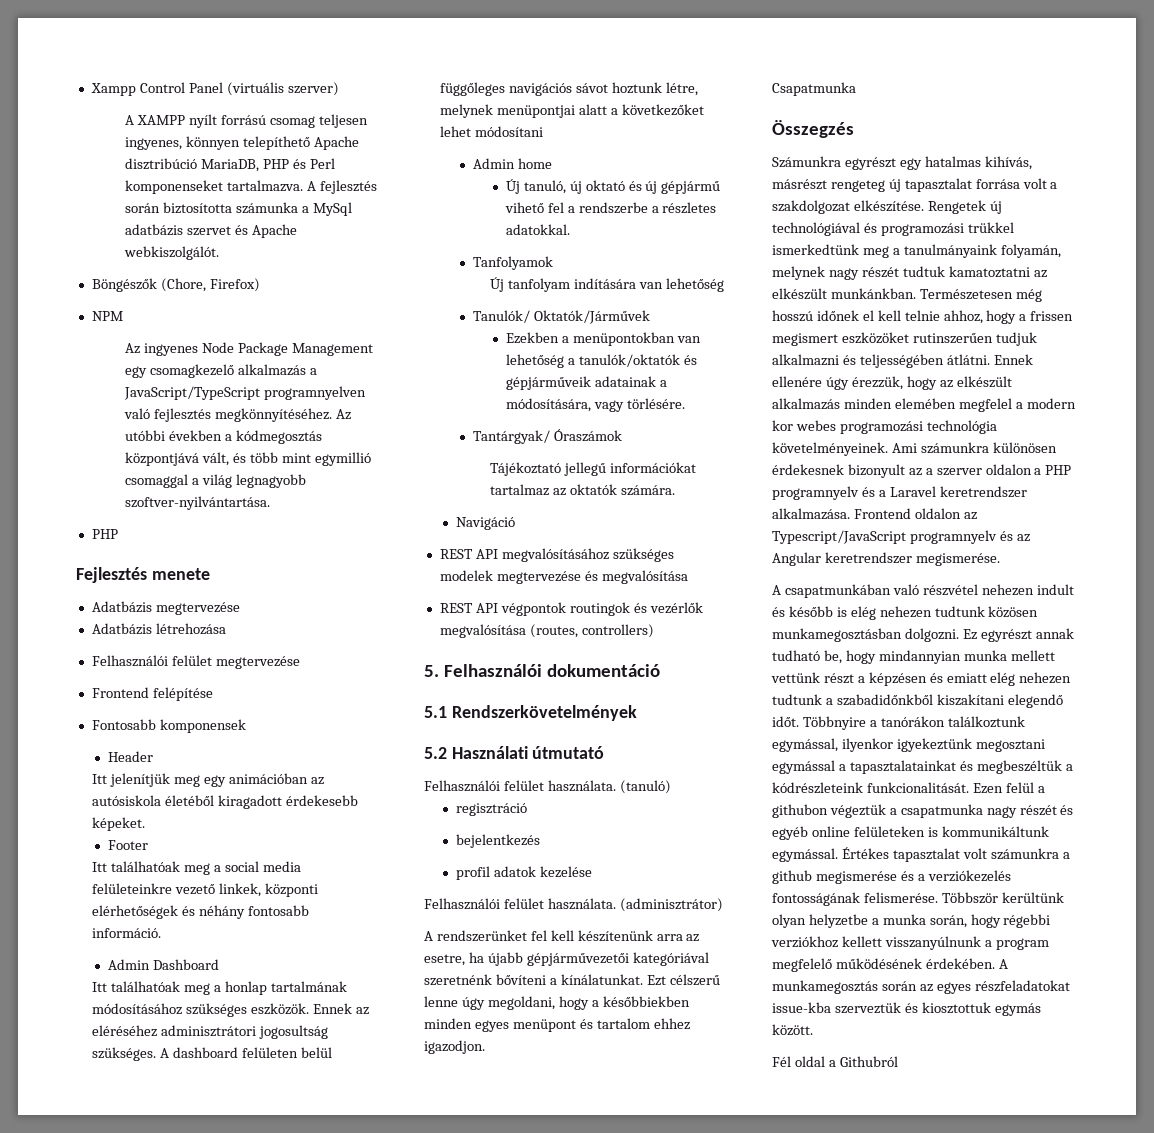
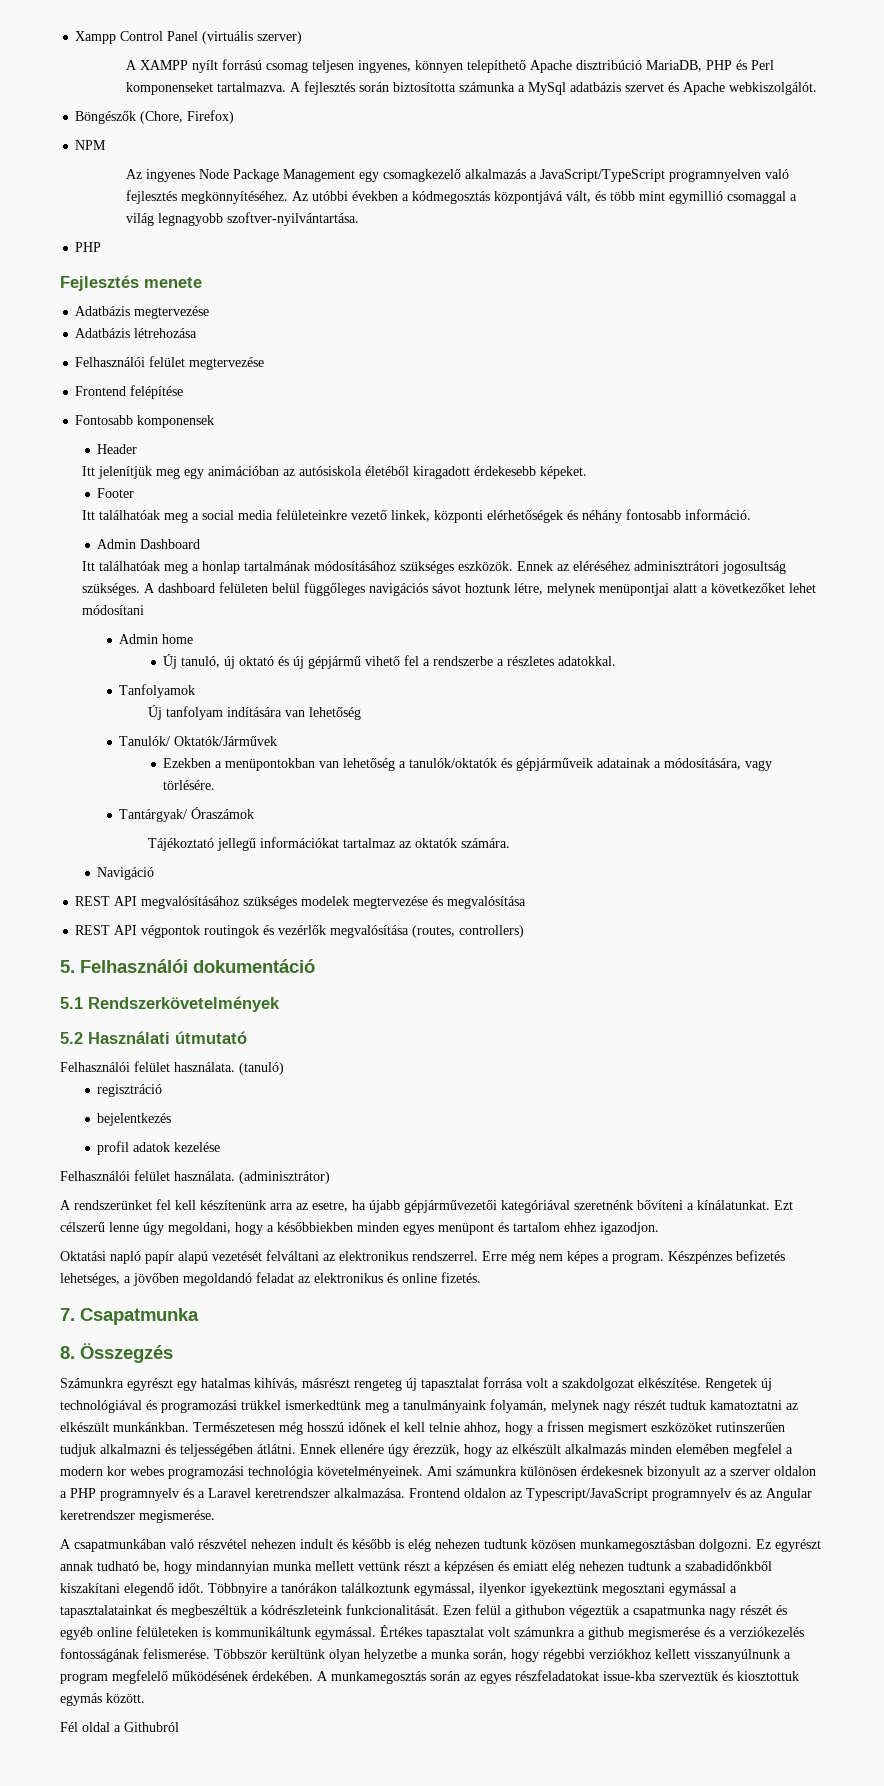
(485, 1047) none -> [60,1250,785,1264] [60,1272,481,1286] [60,1308,75,1321] Oktatási napló papír alapú vezetését felváltani az elektronikus rendszerrel. Erre még nem képes a program. Készpénzes befizetés lehetséges, a jövőben megoldandó feladat az elektronikus és online fizetés. // 7.
(856, 89) none -> [60,1346,75,1359] 8.

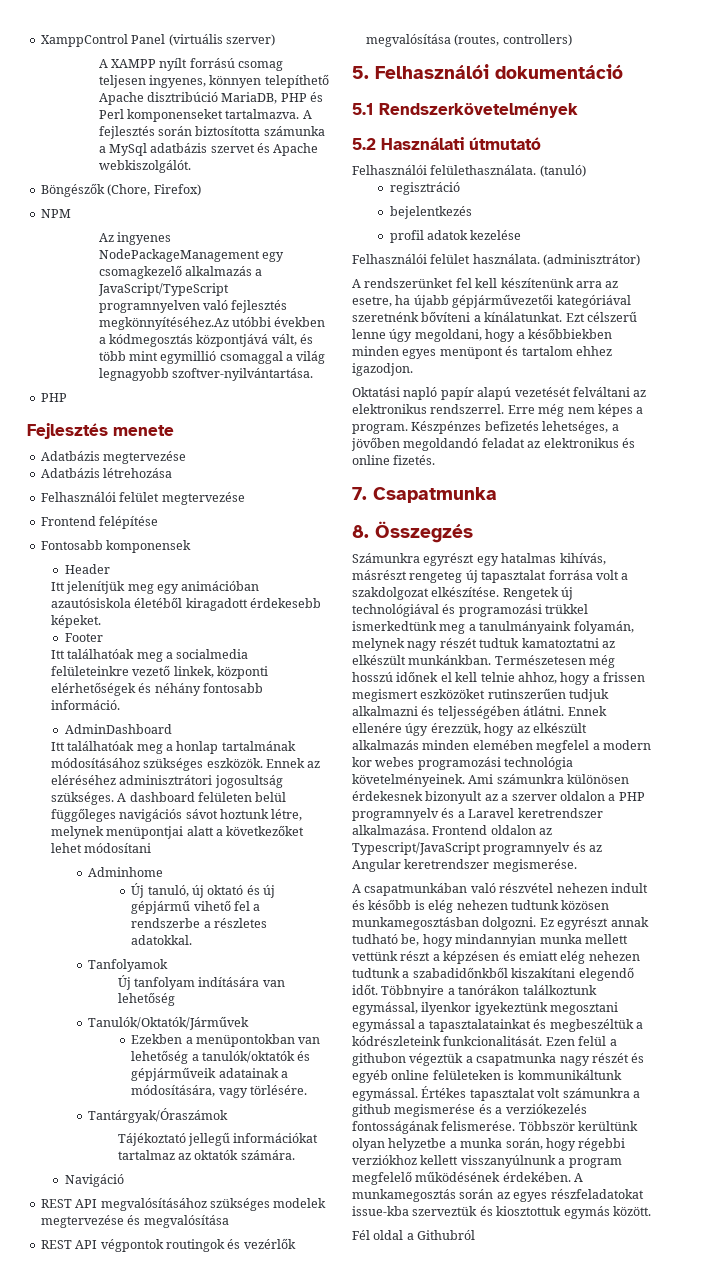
[75,31,164,44] Xampp Control -> [40,34,128,47] XamppControl
[198,169,355,182] Node Package Management -> [98,249,260,262] NodePackageManagement
[180,191,308,204] megkönnyítéséhez. Az -> [98,317,229,330] megkönnyítéséhez.Az
[282,466,362,476] az autósiskola -> [50,598,131,608] azautósiskola
[201,510,273,520] social media -> [176,649,249,659] socialmedia
[97,539,201,549] Admin Dashboard -> [64,724,172,734] AdminDashboard
[119,634,194,644] Admin home -> [88,867,164,877] Adminhome
[119,736,278,746] Tanulók/ Oktatók/Járművek -> [88,1016,250,1030] Tanulók/Oktatók/Járművek
[119,807,255,822] Tantárgyak/ Óraszámok -> [88,1108,229,1123] Tantárgyak/Óraszámok
[134,1061,235,1072] felület használata. -> [430,165,537,175] felülethasználata.

